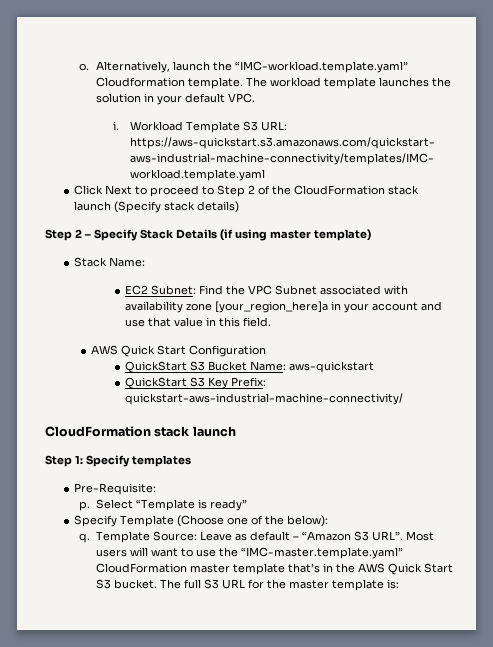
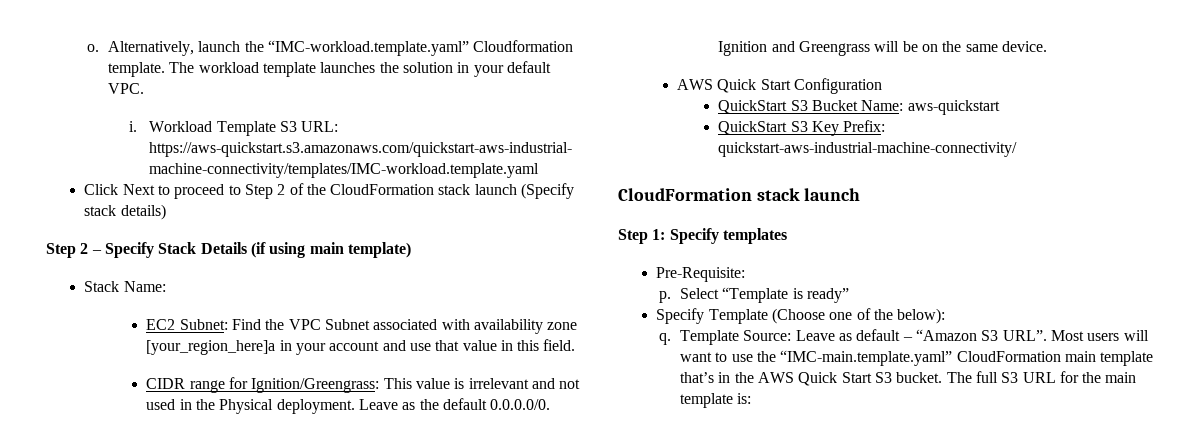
[270,230,311,239] master -> [309,242,344,254] main
(271, 322) none -> [146,377,581,393] [146,398,551,414] [718,41,1047,56] // CIDR range for Ignition/Greengrass: This value is irrelevant and not used in the Physical deployment. Leave as the default 0.0.0.0/0. Ignition and Greengrass will be on the same device.
[240,547,403,559] [95,563,230,573] “IMC-master.template.yaml” CloudFormation master -> [780,350,1096,366] “IMC-main.template.yaml” CloudFormation main
[288,580,329,589] master -> [1105,372,1137,383] main

